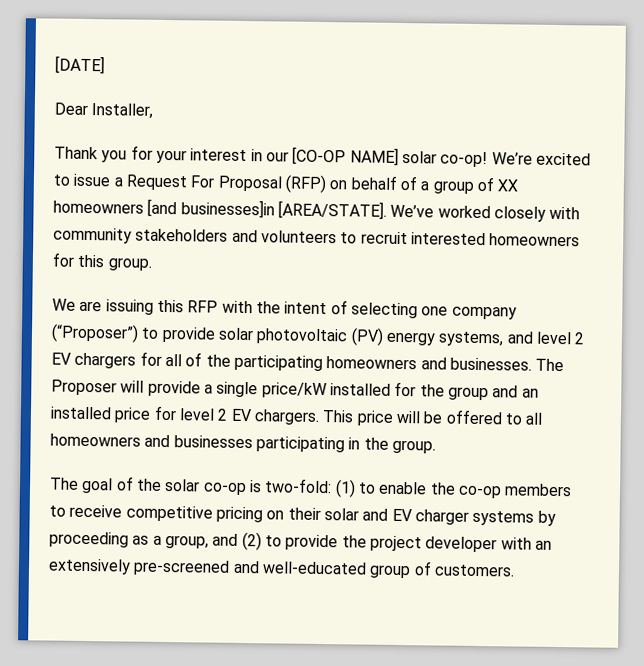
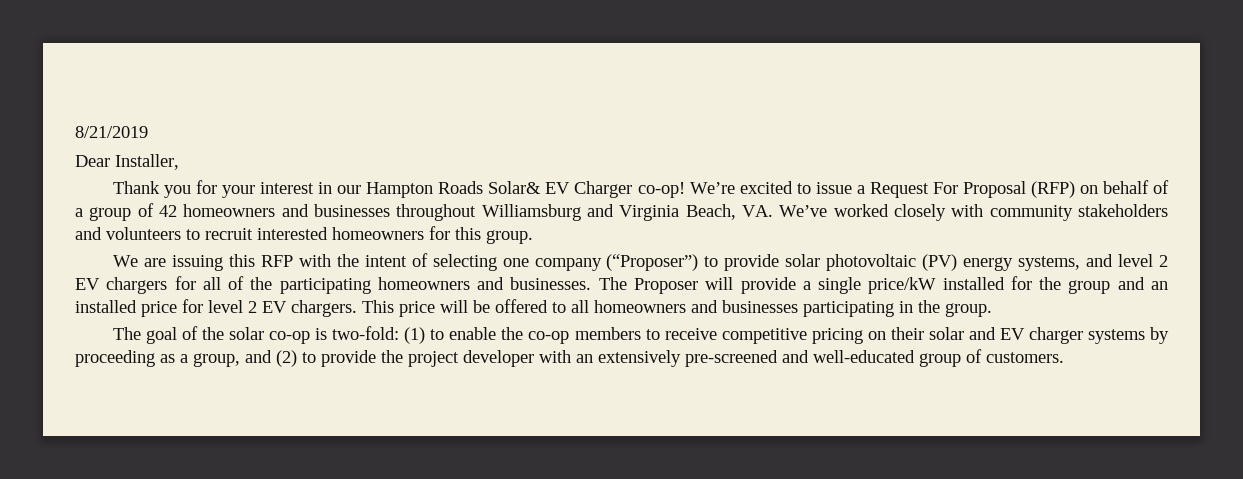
[55,55,105,75] [DATE] -> [75,126,148,138] 8/21/2019
[292,146,437,166] [CO-OP NAME] solar -> [366,181,633,198] Hampton Roads Solar& EV Charger
[497,179,519,192] [53,198,387,220] XX homeowners [and businesses]in [AREA/STATE]. -> [159,204,774,221] 42 homeowners and businesses throughout Williamsburg and Virginia Beach, VA.

